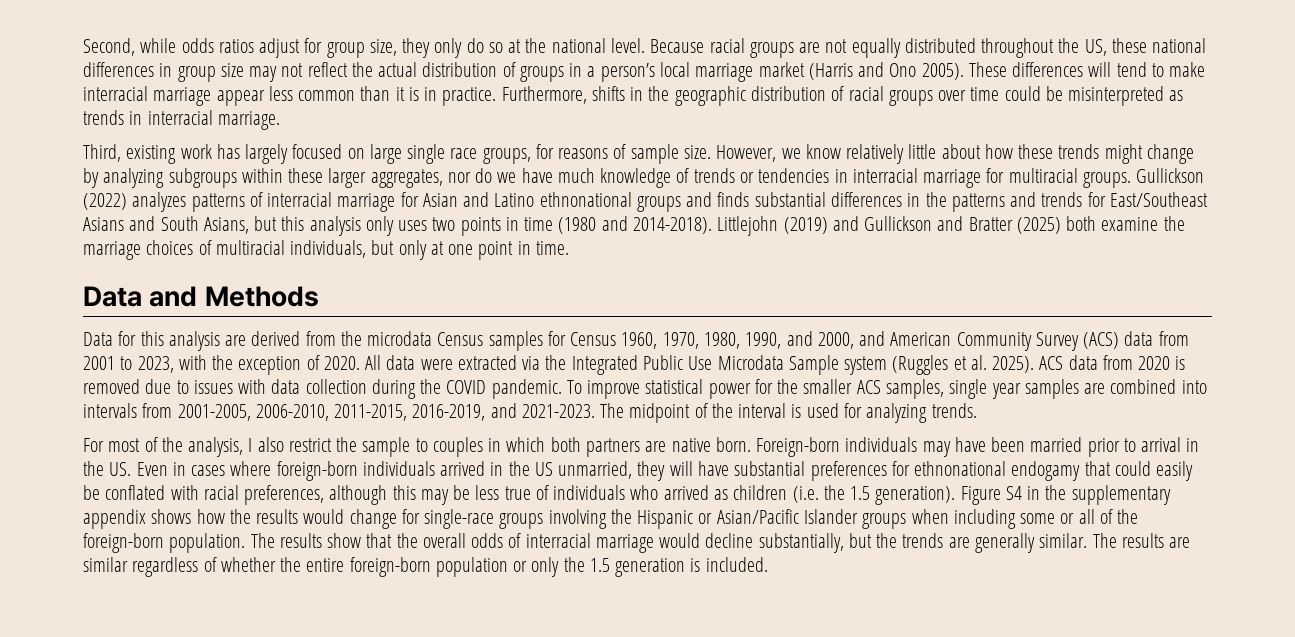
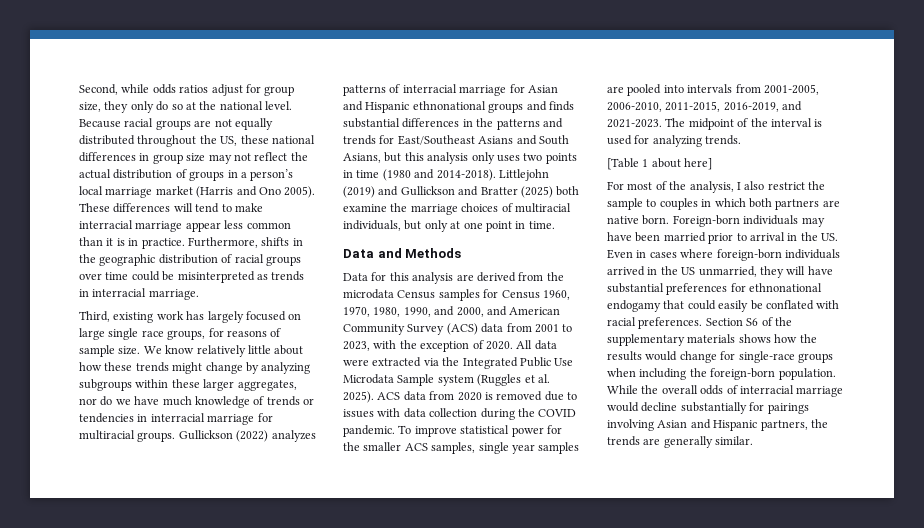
[716,145,801,162] However, we -> [143,346,162,354] We
[494,193,535,207] Latino -> [365,102,410,113] Hispanic
[1110,379,1177,394] combined -> [627,84,662,96] pooled
(977, 410) none -> [607,158,713,170] // [Table 1 about here]
[244,485,1041,505] preferences, although this may be less true of individuals who arrived as children (i.e. the 1.5 generation). Figure S4 in -> [638,317,773,329] preferences. Section S6 of
[83,509,146,529] appendix -> [687,334,736,343] materials
[548,509,1139,529] [83,533,393,553] involving the Hispanic or Asian/Pacific Islander groups when including some or all of the foreign-born population. The results show that -> [607,368,836,380] [607,385,638,394] when including the foreign-born population. While
[758,533,872,553] substantially, but -> [680,402,809,414] [607,419,808,431] substantially for pairings involving Asian and Hispanic partners,
[1092,533,1191,548] [83,557,768,577] The results are similar regardless of whether the entire foreign-born population or only the 1.5 generation is included. -> (754, 440) none

